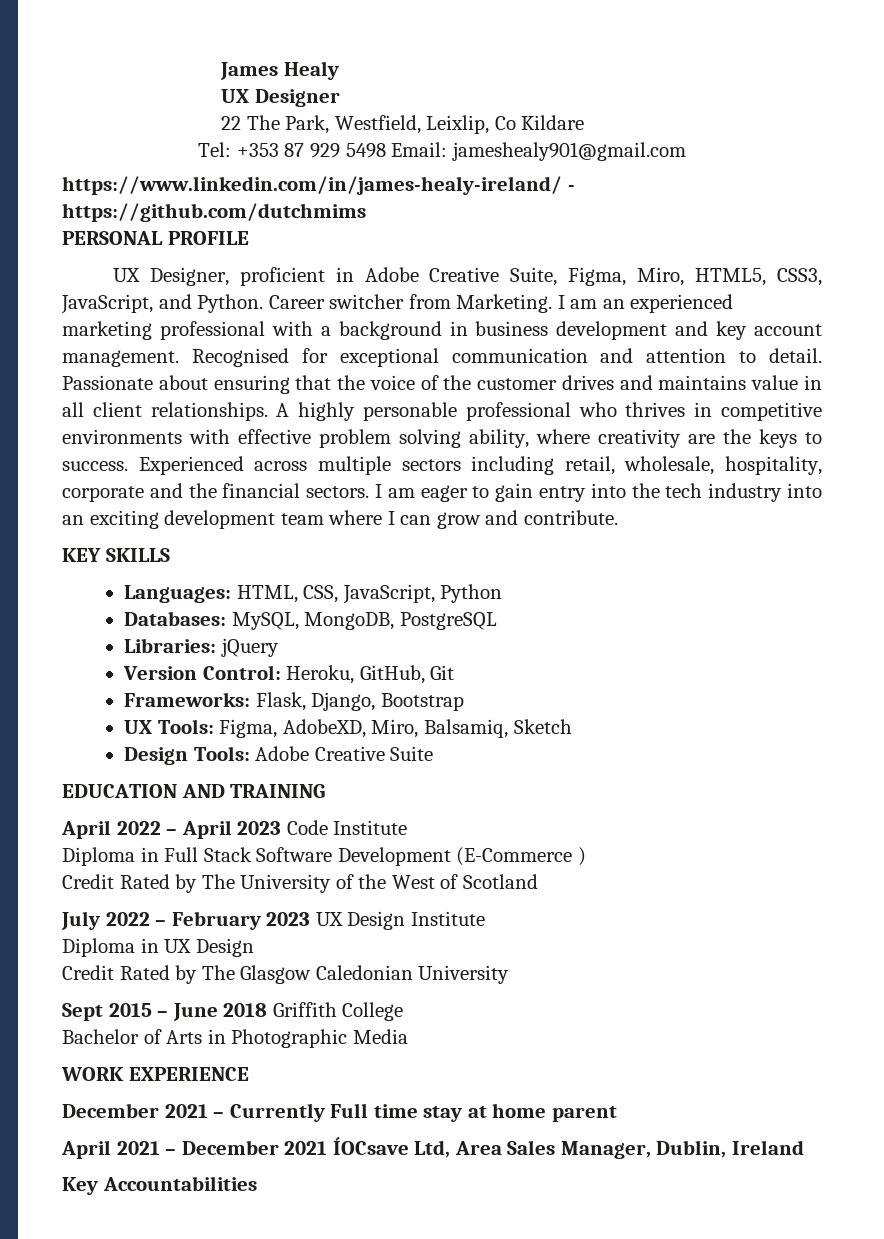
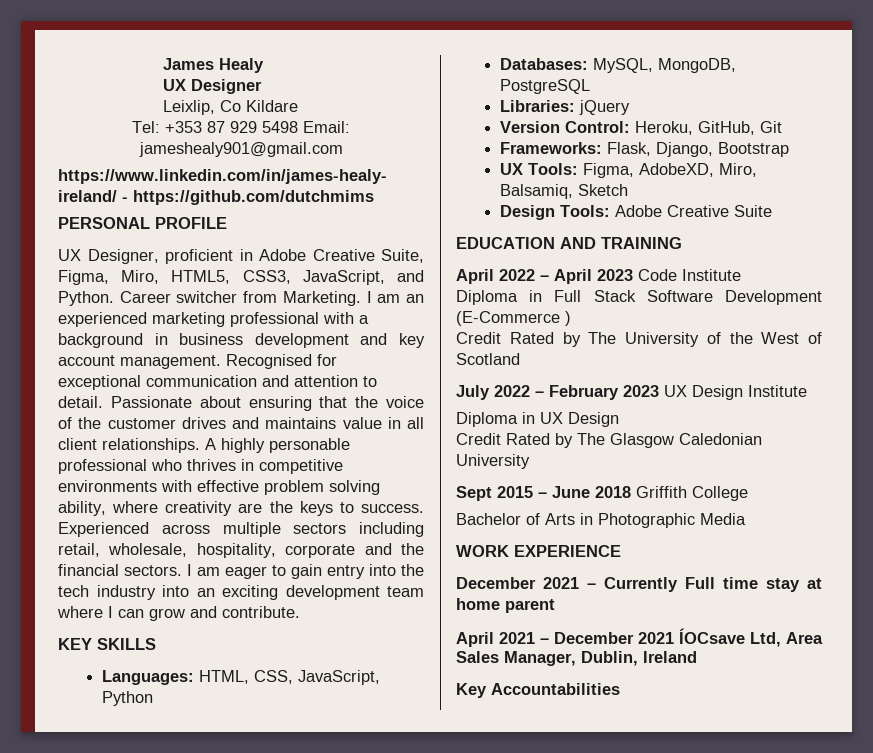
[221,115,421,134] 22 The Park, Westfield, -> (262, 86) none

